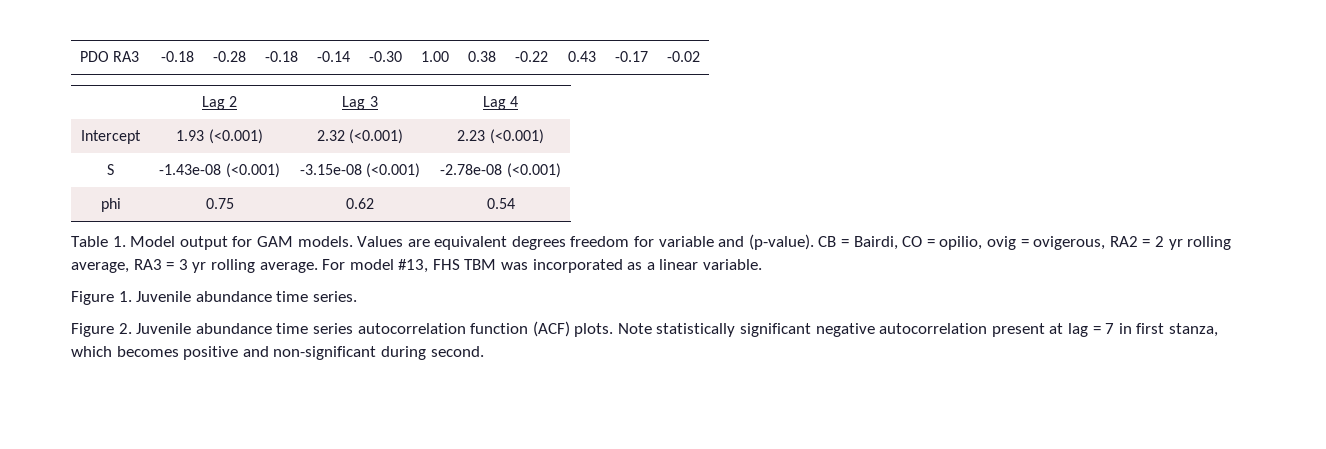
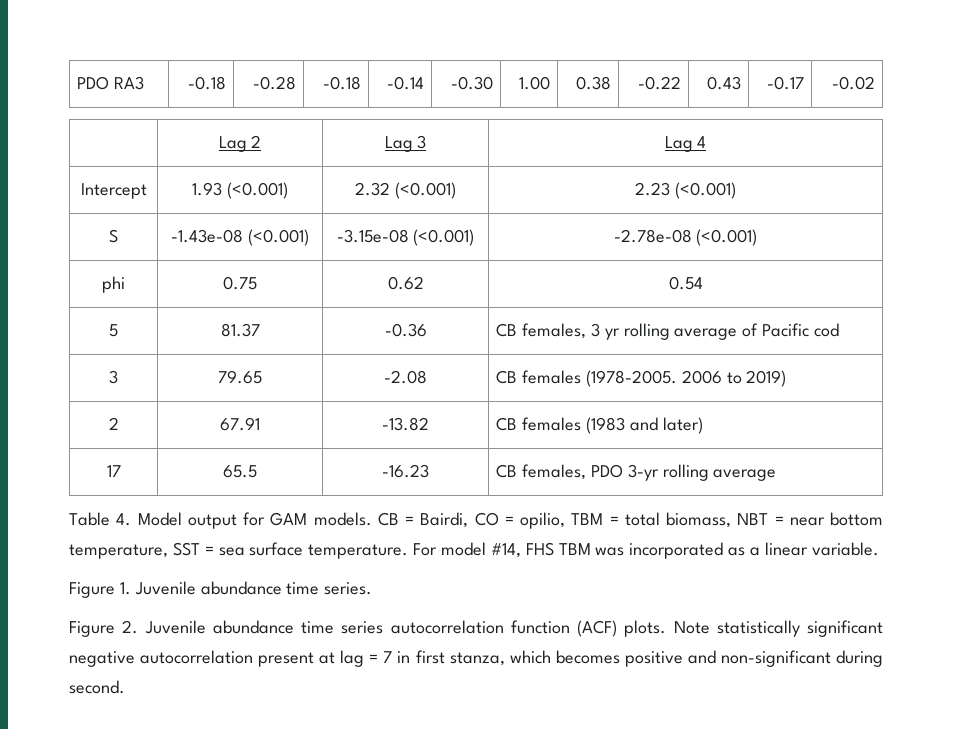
(515, 203) none -> [109,324,118,337] [220,323,260,337] [384,323,427,337] [496,323,839,340] [109,370,118,384] [218,370,262,384] [384,370,427,384] [496,370,787,387] [108,417,119,430] [220,417,260,431] [382,417,429,431] [496,417,703,434] [106,465,121,477] [223,465,257,478] [382,464,429,478] [496,464,777,481] // 5 | 81.37 | -0.36 | CB females, 3 yr rolling average of Pacific cod // 3 | 79.65 | -2.08 | CB females (1978-2005. 2006 to 2019) // 2 | 67.91 | -13.82 | CB females (1983 and later) // 17 | 65.5 | -16.23 | CB females, PDO 3-yr rolling average
[112,236,126,247] 1. -> [116,513,132,526] 4.
[357,234,814,250] Values are equivalent degrees freedom for variable and (p-value). -> (372, 519) none
[986,236,1232,250] [71,259,318,273] ovig = ovigerous, RA2 = 2 yr rolling average, RA3 = 3 yr rolling average. -> [571,512,883,528] [69,542,409,559] TBM = total biomass, NBT = near bottom temperature, SST = sea surface temperature.
[398,259,429,273] #13, -> [490,543,521,558] #14,

